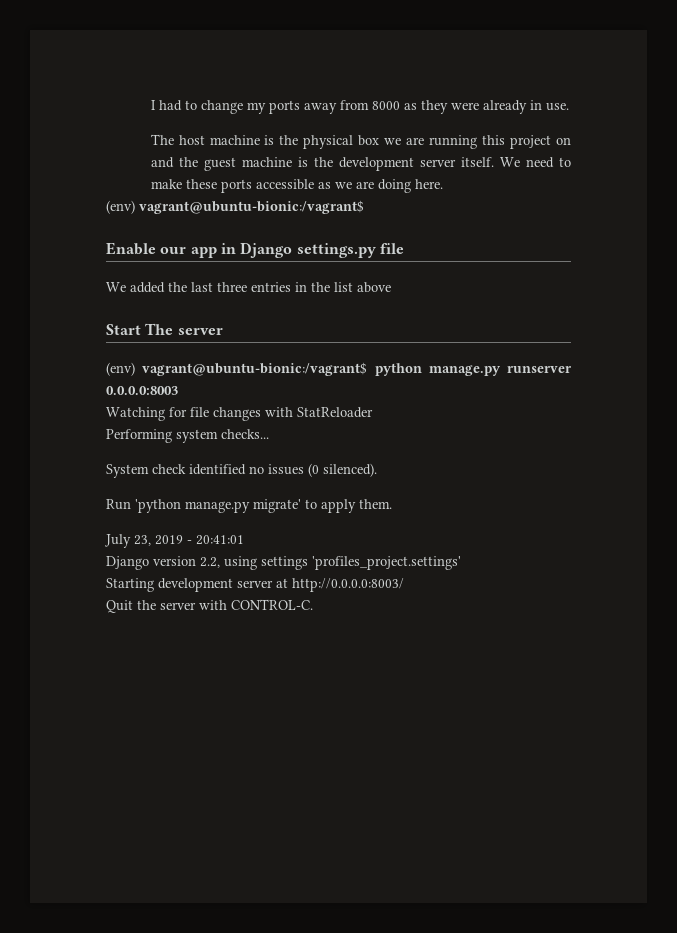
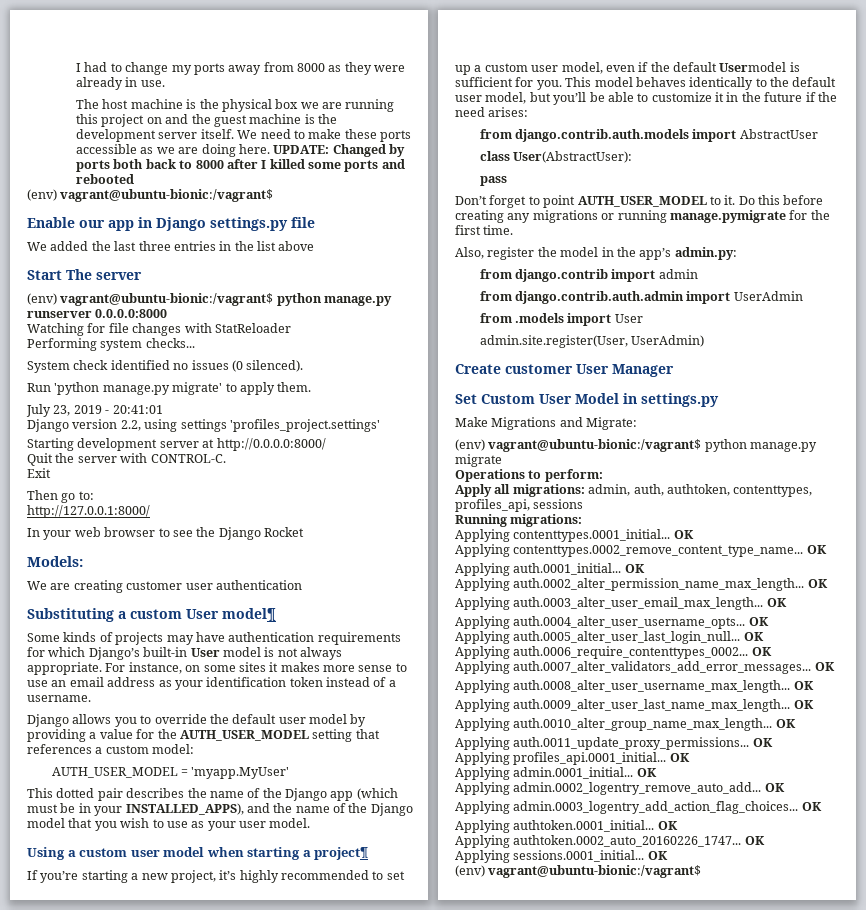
(443, 184) none -> [273,144,406,157] [76,159,405,172] [76,174,135,184] UPDATE: Changed by ports both back to 8000 after I killed some ports and rebooted
[106,386,178,395] 0.0.0.0:8003 -> [95,309,168,318] 0.0.0.0:8000
[292,578,404,592] http://0.0.0.0:8003/ -> [216,438,326,451] http://0.0.0.0:8000/
(313, 604) none -> [27,468,51,478] [27,490,94,503] [27,505,150,518] [27,527,304,540] [27,556,83,567] [27,580,302,593] [27,608,276,622] [27,632,401,645] [27,647,342,660] [27,662,407,675] [27,677,396,690] [27,695,91,702] [27,714,367,727] [27,729,380,742] [27,744,195,754] [51,767,290,779] [27,788,398,801] [27,803,413,816] [27,818,311,831] [27,847,369,860] [27,870,405,883] [455,62,800,75] [455,77,837,90] [455,92,837,105] [455,107,529,117] [479,129,818,142] [479,151,632,163] [479,176,507,186] [455,195,824,208] [455,210,830,223] [455,225,514,235] [455,247,737,260] [479,269,698,282] [479,291,803,304] [479,313,643,326] [479,335,704,348] [455,364,674,377] [455,393,719,407] [455,417,638,430] [455,439,818,452] [455,454,502,467] [455,469,603,482] [455,484,813,497] [455,499,584,512] [455,514,583,527] [455,529,694,542] [455,544,827,557] [455,563,645,576] [455,578,828,591] [455,597,787,610] [455,616,769,629] [455,631,764,644] [455,646,772,659] [455,661,835,674] [455,680,814,693] [455,699,814,712] [455,718,796,731] [455,737,773,750] [455,752,690,765] [455,767,657,780] [455,782,785,795] [455,801,822,814] [455,820,678,833] [455,835,765,848] [455,850,668,863] [455,865,702,878] // Exit // Then go to: // http://127.0.0.1:8000/ // In your web browser to see the Django Rocket // Models: // We are creating customer user authentication // Substituting a custom User model¶ // Some kinds of projects may have authentication requirements for which Django’s built-in User model is not always appropriate. For instance, on some sites it makes more sense to use an email address as your identification token instead of a username. // Django allows you to override the default user model by providing a value for the AUTH_USER_MODEL setting that references a custom model: // AUTH_USER_MODEL = 'myapp.MyUser' // This dotted pair describes the name of the Django app (which must be in your INSTALLED_APPS), and the name of the Django model that you wish to use as your user model. // Using a custom user model when starting a project¶ // If you’re starting a new project, it’s highly recommended to set up a custom user model, even if the default Usermodel is sufficient for you. This model behaves identically to the default user model, but you’ll be able to customize it in the future if the need arises: // from django.contrib.auth.models import AbstractUser // class User(AbstractUser): // pass // Don’t forget to point AUTH_USER_MODEL to it. Do this before creating any migrations or running manage.pymigrate for the first time. // Also, register the model in the app’s admin.py: // from django.contrib import admin // from django.contrib.auth.admin import UserAdmin // from .models import User // admin.site.register(User, UserAdmin) // Create customer User Manager // Set Custom User Model in settings.py // Make Migrations and Migrate: // (env) vagrant@ubuntu-bionic:/vagrant$ python manage.py migrate // Operations to perform: // Apply all migrations: admin, auth, authtoken, contenttypes, profiles_api, sessions // Running migrations: // Applying contenttypes.0001_initial... OK // Applying contenttypes.0002_remove_content_type_name... OK // Applying auth.0001_initial... OK // Applying auth.0002_alter_permission_name_max_length... OK // Applying auth.0003_alter_user_email_max_length... OK // Applying auth.0004_alter_user_username_opts... OK // Applying auth.0005_alter_user_last_login_null... OK // Applying auth.0006_require_contenttypes_0002... OK // Applying auth.0007_alter_validators_add_error_messages... OK // Applying auth.0008_alter_user_username_max_length... OK // Applying auth.0009_alter_user_last_name_max_length... OK // Applying auth.0010_alter_group_name_max_length... OK // Applying auth.0011_update_proxy_permissions... OK // Applying profiles_api.0001_initial... OK // Applying admin.0001_initial... OK // Applying admin.0002_logentry_remove_auto_add... OK // Applying admin.0003_logentry_add_action_flag_choices... OK // Applying authtoken.0001_initial... OK // Applying authtoken.0002_auto_20160226_1747... OK // Applying sessions.0001_initial... OK // (env) vagrant@ubuntu-bionic:/vagrant$

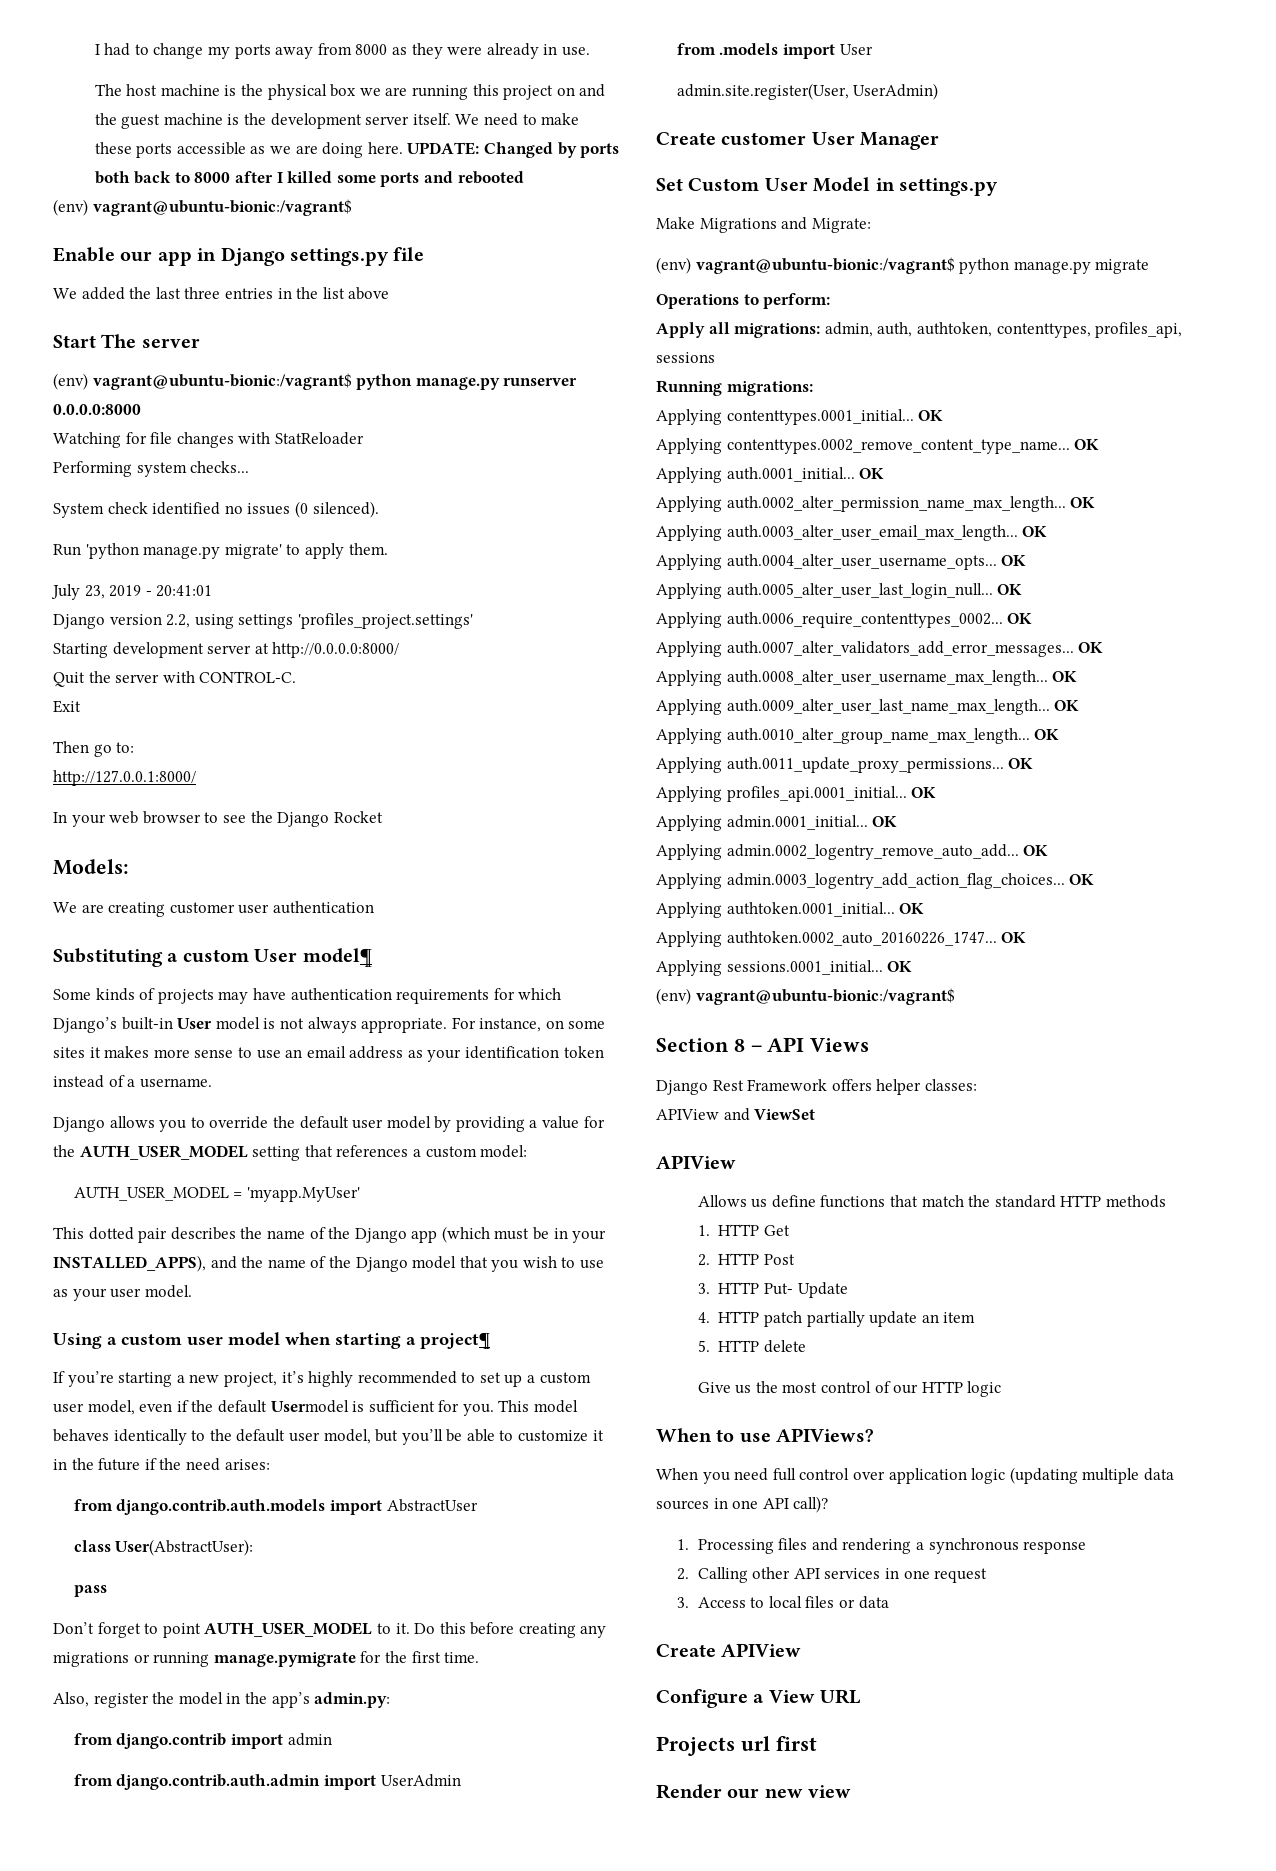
(702, 871) none -> [656,1037,870,1052] [656,1079,977,1095] [656,1108,816,1121] [656,1155,736,1169] [697,1195,1166,1208] [697,1224,791,1236] [697,1253,796,1266] [697,1282,848,1298] [697,1311,976,1327] [697,1340,807,1353] [697,1381,1002,1397] [656,1428,875,1443] [656,1467,1174,1484] [656,1496,829,1513] [676,1538,1087,1554] [676,1567,988,1583] [676,1596,889,1609] [656,1643,802,1657] [656,1689,862,1708] [656,1736,817,1756] [656,1784,852,1799] // Section 8 – API Views // Django Rest Framework offers helper classes: // APIView and ViewSet // APIView // Allows us define functions that match the standard HTTP methods // 1. HTTP Get // 2. HTTP Post // 3. HTTP Put- Update // 4. HTTP patch partially update an item // 5. HTTP delete // Give us the most control of our HTTP logic // When to use APIViews? // When you need full control over application logic (updating multiple data sources in one API call)? // 1. Processing files and rendering a synchronous response // 2. Calling other API services in one request // 3. Access to local files or data // Create APIView // Configure a View URL // Projects url first // Render our new view

